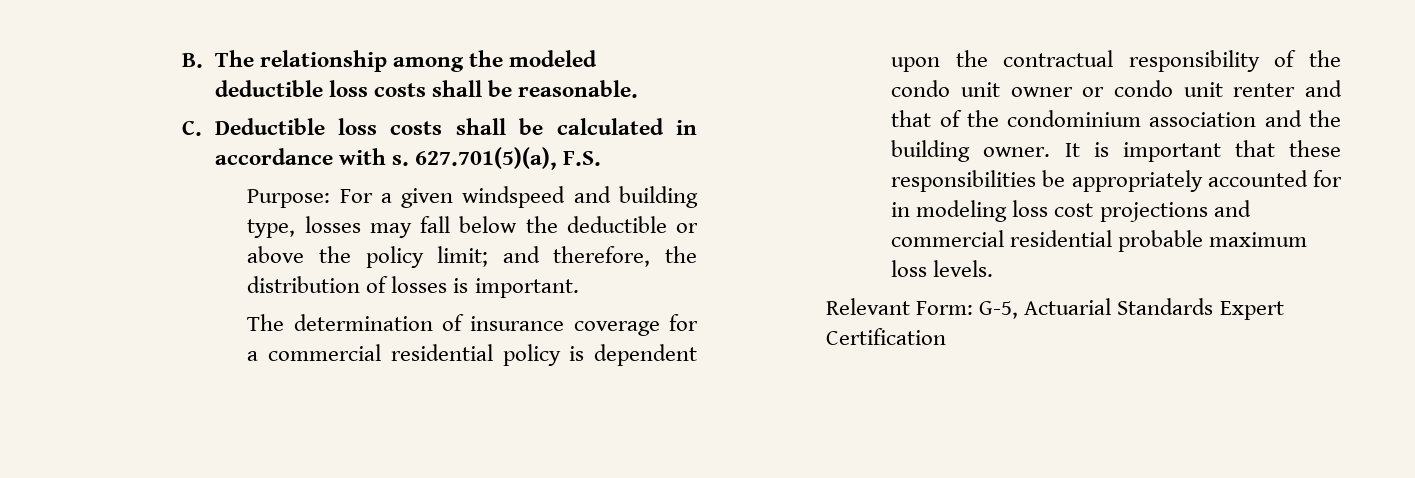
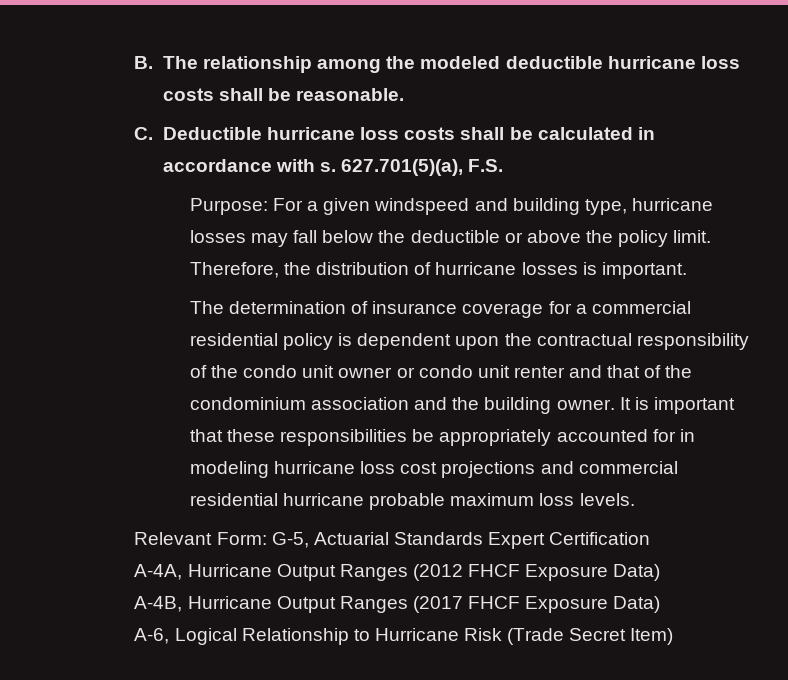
(323, 88) none -> [607,56,696,69] hurricane
(325, 126) none -> [267,127,356,140] hurricane
(296, 228) none -> [631,198,713,211] hurricane
[437,246,651,267] limit; and therefore, -> [673,230,712,243] [189,262,279,278] limit. Therefore,
(389, 284) none -> [435,262,517,275] hurricane
(1008, 211) none -> [273,461,355,474] hurricane
(1113, 238) none -> [282,493,364,506] hurricane
(947, 336) none -> [134,564,661,581] [134,596,661,613] [134,628,674,645] // A-4A, Hurricane Output Ranges (2012 FHCF Exposure Data) // A-4B, Hurricane Output Ranges (2017 FHCF Exposure Data) // A-6, Logical Relationship to Hurricane Risk (Trade Secret Item)

